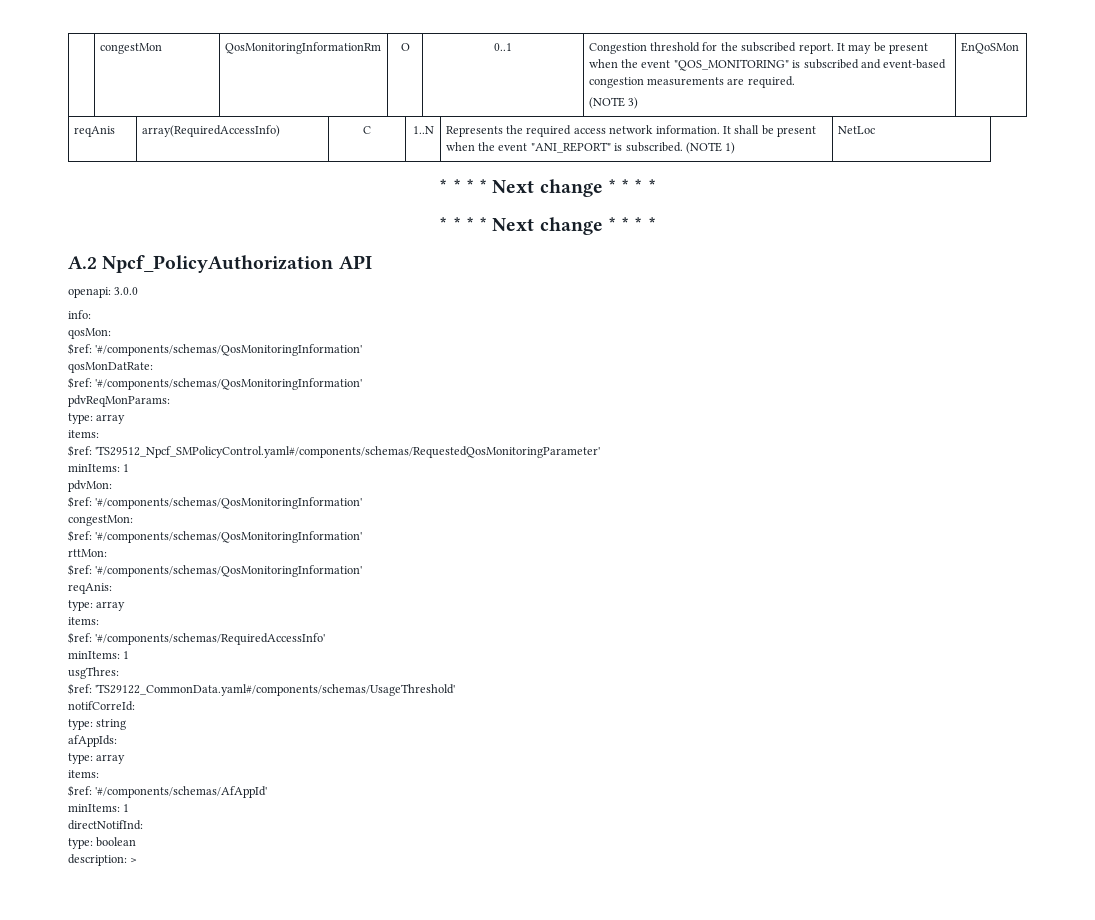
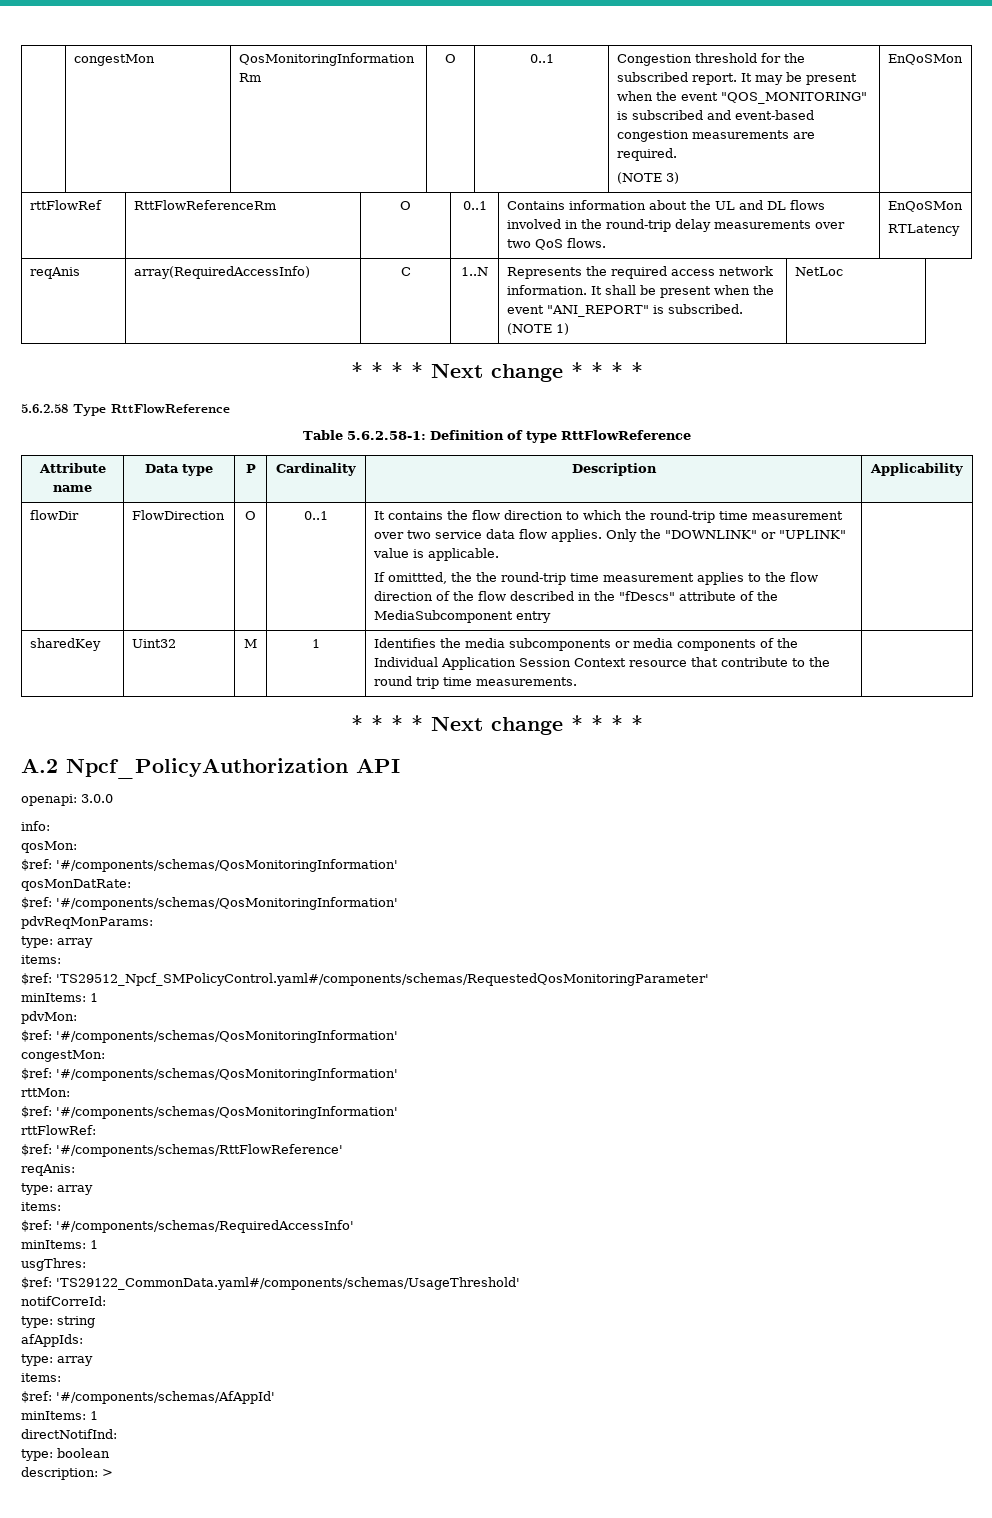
(1019, 48) none -> [29,200,102,210] [133,200,276,210] [400,201,411,210] [462,201,487,210] [506,200,825,210] [506,219,845,232] [506,238,606,250] [887,201,963,212] [887,224,960,236] // rttFlowRef | RttFlowReferenceRm | O | 0..1 | Contains information about the UL and DL flows involved in the round-trip delay measurements over two QoS flows. | EnQoSMon // RTLatency
(656, 186) none -> [21,404,230,416] [303,430,691,443] [38,463,106,473] [53,485,92,492] [145,464,213,476] [245,464,256,473] [276,463,356,476] [571,463,657,476] [870,463,963,476] [29,510,79,520] [131,510,225,520] [245,511,256,520] [304,511,328,520] [373,510,843,523] [373,529,846,542] [372,548,499,561] [373,572,818,585] [373,591,778,601] [373,610,551,623] [29,638,101,651] [131,639,176,648] [244,639,257,648] [312,639,320,648] [373,638,798,651] [373,657,830,670] [373,676,577,689] // 5.6.2.58 Type RttFlowReference // Table 5.6.2.58-1: Definition of type RttFlowReference // Attribute name | Data type | P | Cardinality | Description | Applicability // flowDir | FlowDirection | O | 0..1 | It contains the flow direction to which the round-trip time measurement over two service data flow applies. Only the "DOWNLINK" or "UPLINK" value is applicable. // If omittted, the the round-trip time measurement applies to the flow direction of the flow described in the "fDescs" attribute of the MediaSubcomponent entry | // sharedKey | Uint32 | M | 1 | Identifies the media subcomponents or media components of the Individual Application Session Context resource that contribute to the round trip time measurements. |
(363, 571) none -> [21,1125,96,1135] [21,1144,343,1157] // rttFlowRef: // $ref: '#/components/schemas/RttFlowReference'

